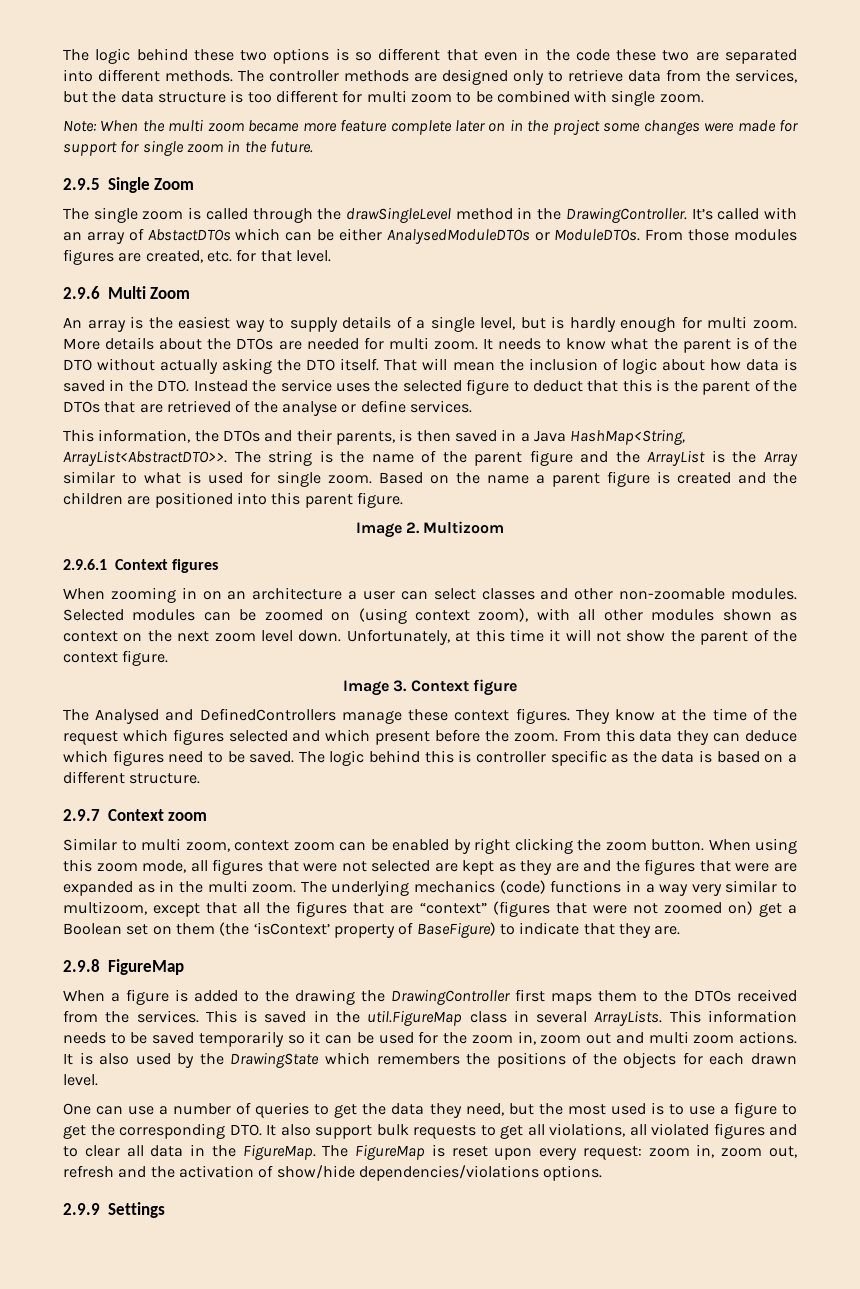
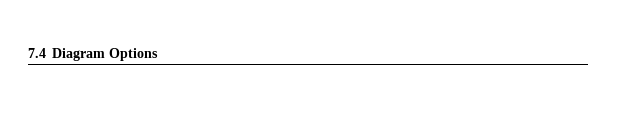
[63,48,797,64] [63,69,797,85] [63,90,704,106] [63,119,799,135] [63,140,313,156] [63,177,195,193] [63,207,797,223] [63,228,797,244] [63,249,331,265] [63,286,191,299] [63,316,797,332] [63,337,797,353] [63,358,797,374] [63,379,798,395] [63,400,472,416] [63,429,686,445] [63,450,798,466] [63,471,797,487] [63,492,403,508] [355,521,505,538] [63,559,219,573] [63,587,797,603] [63,608,798,624] [63,629,798,645] [63,650,169,666] [343,679,517,696] [63,708,797,724] [63,729,798,745] [63,750,798,766] [63,771,201,784] [63,809,208,821] [63,838,797,854] [63,859,797,875] [63,880,797,896] [63,901,797,917] [63,922,681,938] [63,959,184,975] [63,989,797,1005] [63,1010,798,1026] [63,1031,797,1047] [63,1052,797,1068] [63,1074,98,1086] [63,1102,797,1118] [63,1123,797,1139] [63,1144,797,1160] [63,1165,603,1181] [63,1202,165,1218] The logic behind these two options is so different that even in the code these two are separated into different methods. The controller methods are designed only to retrieve data from the services, but the data structure is too different for multi zoom to be combined with single zoom. // Note: When the multi zoom became more feature complete later on in the project some changes were made for support for single zoom in the future. // 2.9.5 Single Zoom // The single zoom is called through the drawSingleLevel method in the DrawingController. It’s called with an array of AbstactDTOs which can be either AnalysedModuleDTOs or ModuleDTOs. From those modules figures are created, etc. for that level. // 2.9.6 Multi Zoom // An array is the easiest way to supply details of a single level, but is hardly enough for multi zoom. More details about the DTOs are needed for multi zoom. It needs to know what the parent is of the DTO without actually asking the DTO itself. That will mean the inclusion of logic about how data is saved in the DTO. Instead the service uses the selected figure to deduct that this is the parent of the DTOs that are retrieved of the analyse or define services. // This information, the DTOs and their parents, is then saved in a Java HashMap<String, ArrayList<AbstractDTO>>. The string is the name of the parent figure and the ArrayList is the Array similar to what is used for single zoom. Based on the name a parent figure is created and the children are positioned into this parent figure. // Image 2. Multizoom // 2.9.6.1 Context figures // When zooming in on an architecture a user can select classes and other non-zoomable modules. Selected modules can be zoomed on (using context zoom), with all other modules shown as context on the next zoom level down. Unfortunately, at this time it will not show the parent of the context figure. // Image 3. Context figure // The Analysed and DefinedControllers manage these context figures. They know at the time of the request which figures selected and which present before the zoom. From this data they can deduce which figures need to be saved. The logic behind this is controller specific as the data is based on a different structure. // 2.9.7 Context zoom // Similar to multi zoom, context zoom can be enabled by right clicking the zoom button. When using this zoom mode, all figures that were not selected are kept as they are and the figures that were are expanded as in the multi zoom. The underlying mechanics (code) functions in a way very similar to multizoom, except that all the figures that are “context” (figures that were not zoomed on) get a Boolean set on them (the ‘isContext’ property of BaseFigure) to indicate that they are. // 2.9.8 FigureMap // When a figure is added to the drawing the DrawingController first maps them to the DTOs received from the services. This is saved in the util.FigureMap class in several ArrayLists. This information needs to be saved temporarily so it can be used for the zoom in, zoom out and multi zoom actions. It is also used by the DrawingState which remembers the positions of the objects for each drawn level. // One can use a number of queries to get the data they need, but the most used is to use a figure to get the corresponding DTO. It also support bulk requests to get all violations, all violated figures and to clear all data in the FigureMap. The FigureMap is reset upon every request: zoom in, zoom out, refresh and the activation of show/hide dependencies/violations options. // 2.9.9 Settings -> [28,48,159,61] 7.4 Diagram Options

